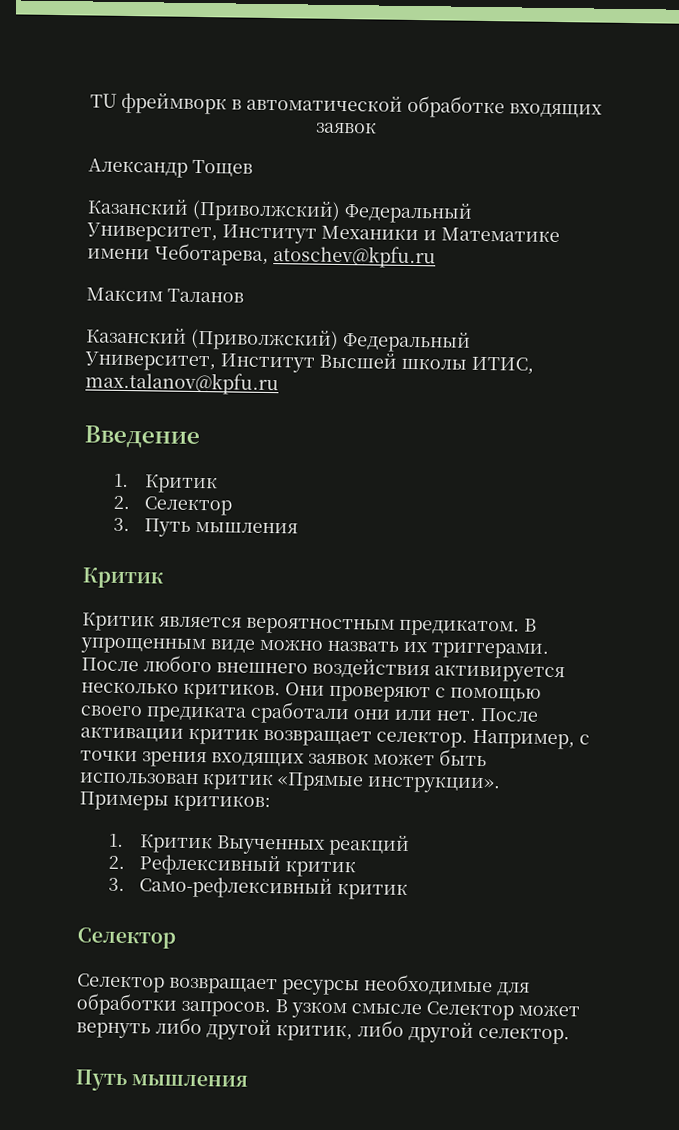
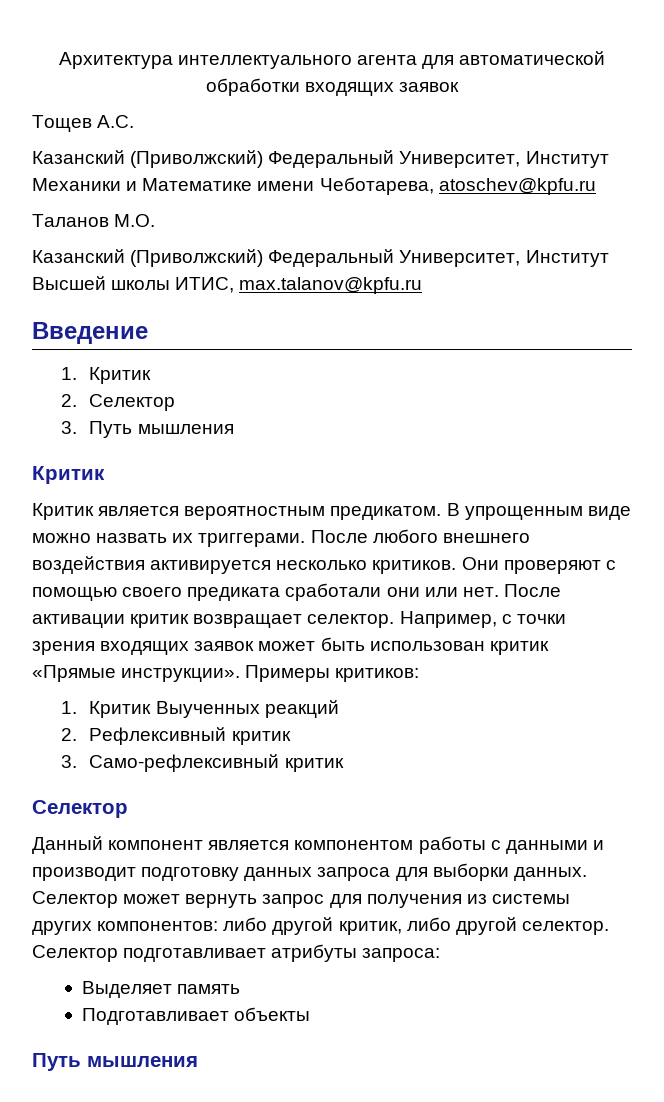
[90,92,505,119] TU фреймворк в автоматической обработке -> [58,51,606,69] [205,78,300,96] Архитектура интеллектуального агента для автоматической обработки
[88,158,188,178] Александр -> (460, 87) none
(253, 168) none -> [97,115,135,128] А.С.
[86,287,163,302] Максим -> (596, 186) none
(244, 295) none -> [114,214,156,227] М.О.
[77,973,530,996] [76,993,580,1021] [76,1022,151,1039] Селектор возвращает ресурсы необходимые для обработки запросов. В узком смысле Селектор может вернуть -> [32,836,604,854] [32,863,587,881] [32,891,570,908] [32,921,219,935] Данный компонент является компонентом работы с данными и производит подготовку данных запроса для выборки данных. Селектор может вернуть запрос для получения из системы других компонентов:
(570, 1035) none -> [32,944,441,962] [81,981,240,998] [81,1007,310,1025] Селектор подготавливает атрибуты запроса: // Выделяет память // Подготавливает объекты

